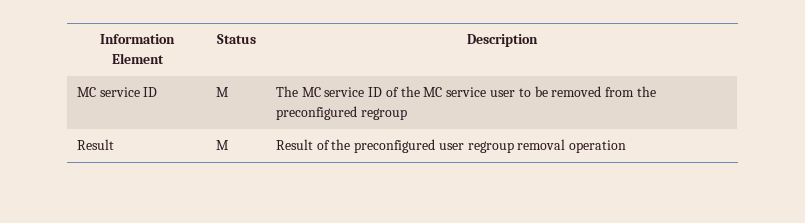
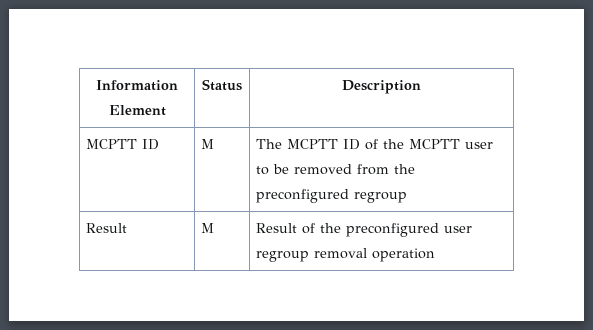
[76,87,140,97] MC service -> [85,139,137,149] MCPTT
[301,87,365,97] MC service -> [286,139,338,149] MCPTT
[423,87,487,97] MC service -> [408,139,460,149] MCPTT

